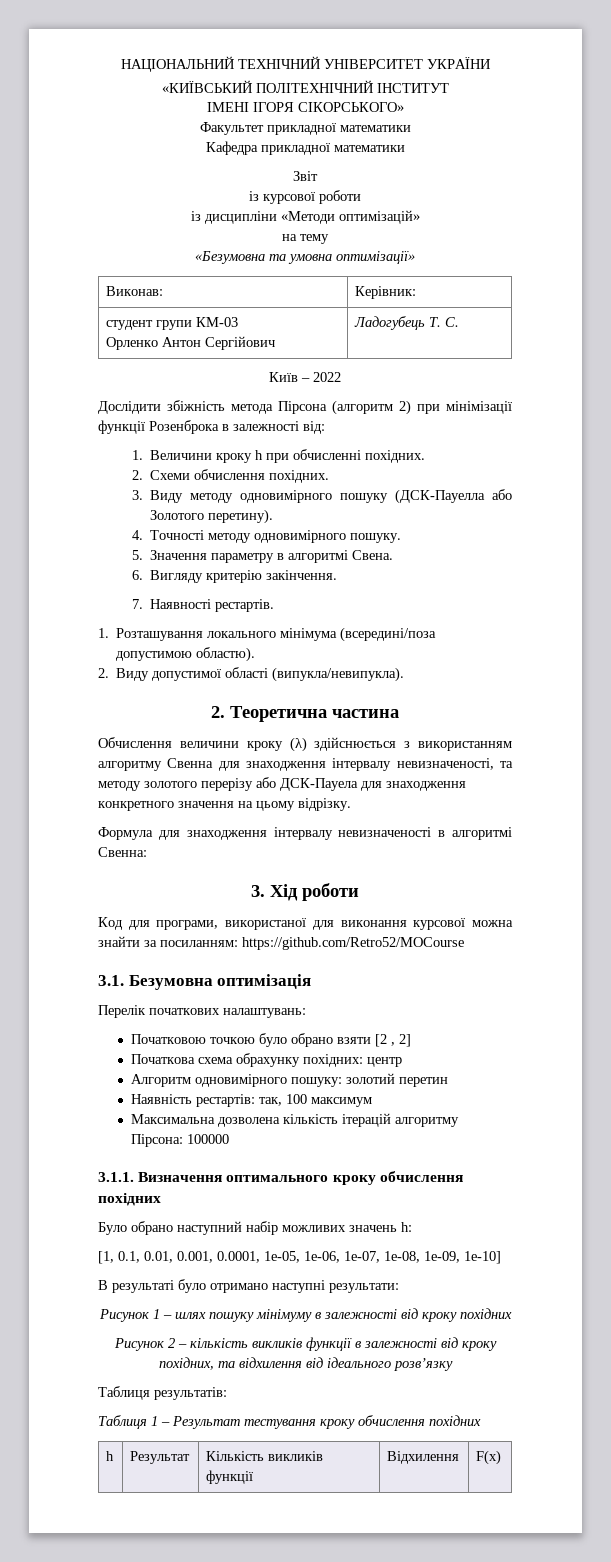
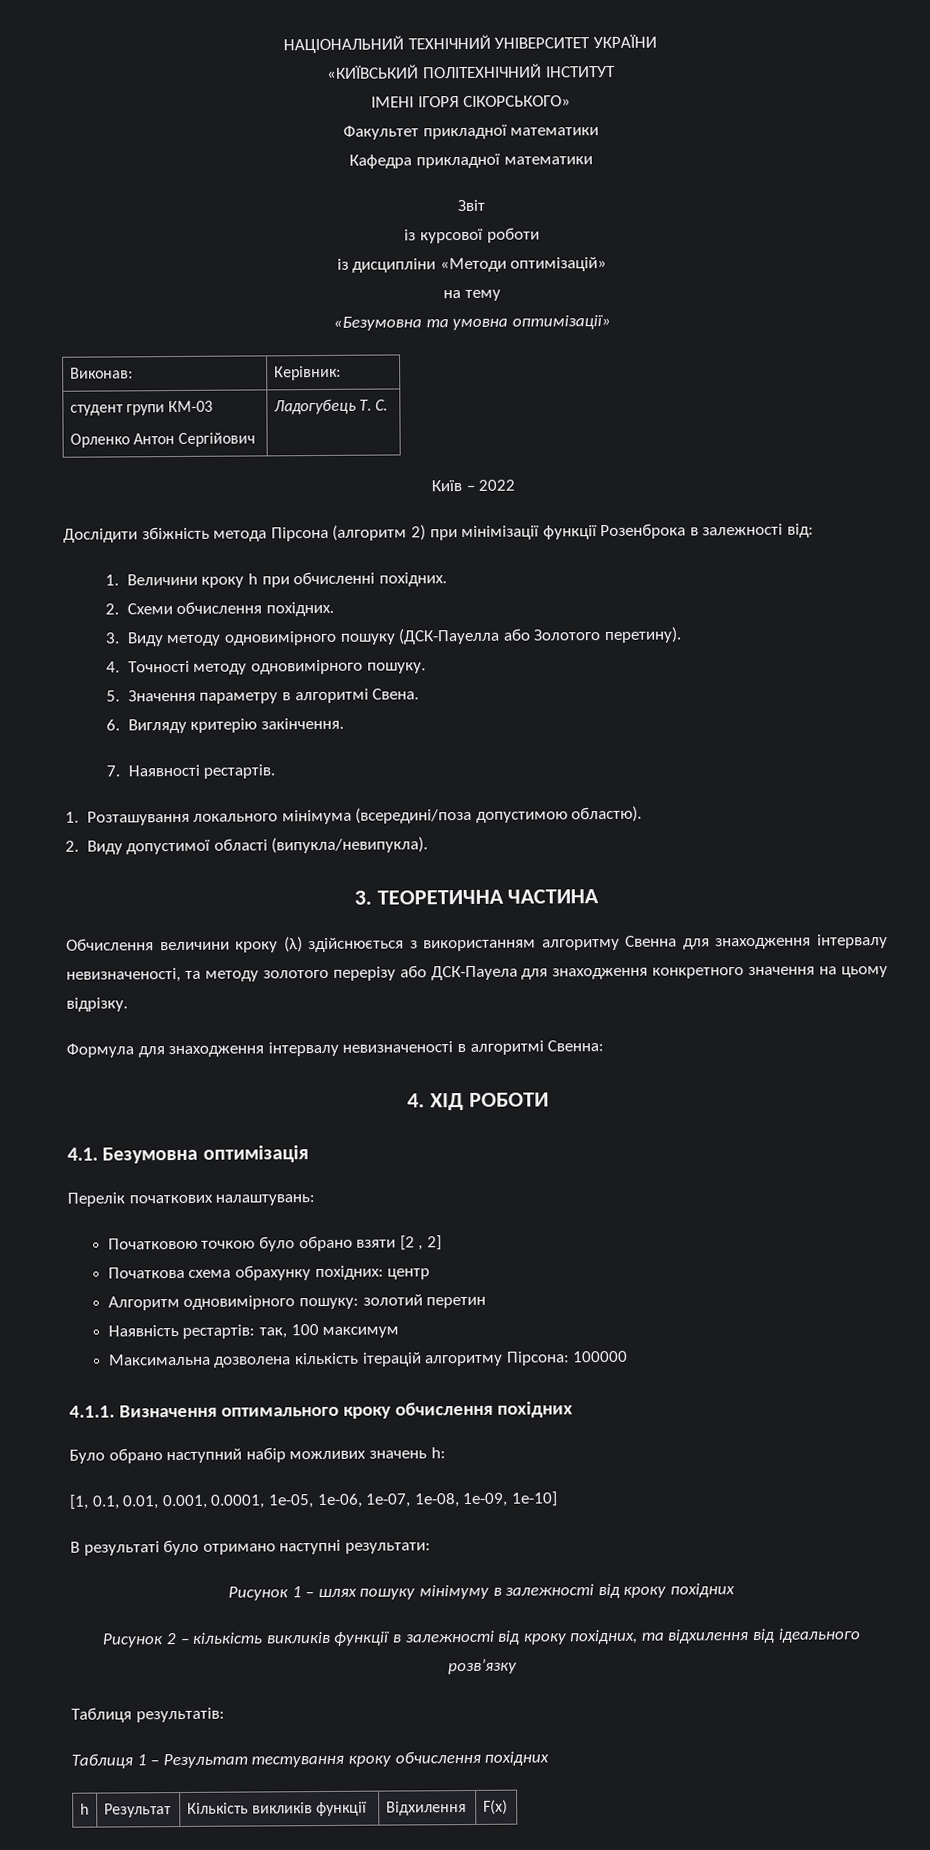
[211,706,399,722] 2. Теоретична частина -> [353,889,600,905] 3. ТЕОРЕТИЧНА ЧАСТИНА
[251,883,359,901] [98,917,513,930] [98,936,464,950] [98,975,124,986] 3. Хід роботи // Код для програми, використаної для виконання курсової можна знайти за посиланням: https://github.com/Retro52/MOCourse // 3.1. -> [407,1092,549,1111] [67,1147,98,1161] 4. ХІД РОБОТИ // 4.1.
[98,1172,134,1182] 3.1.1. -> [69,1405,115,1418] 4.1.1.

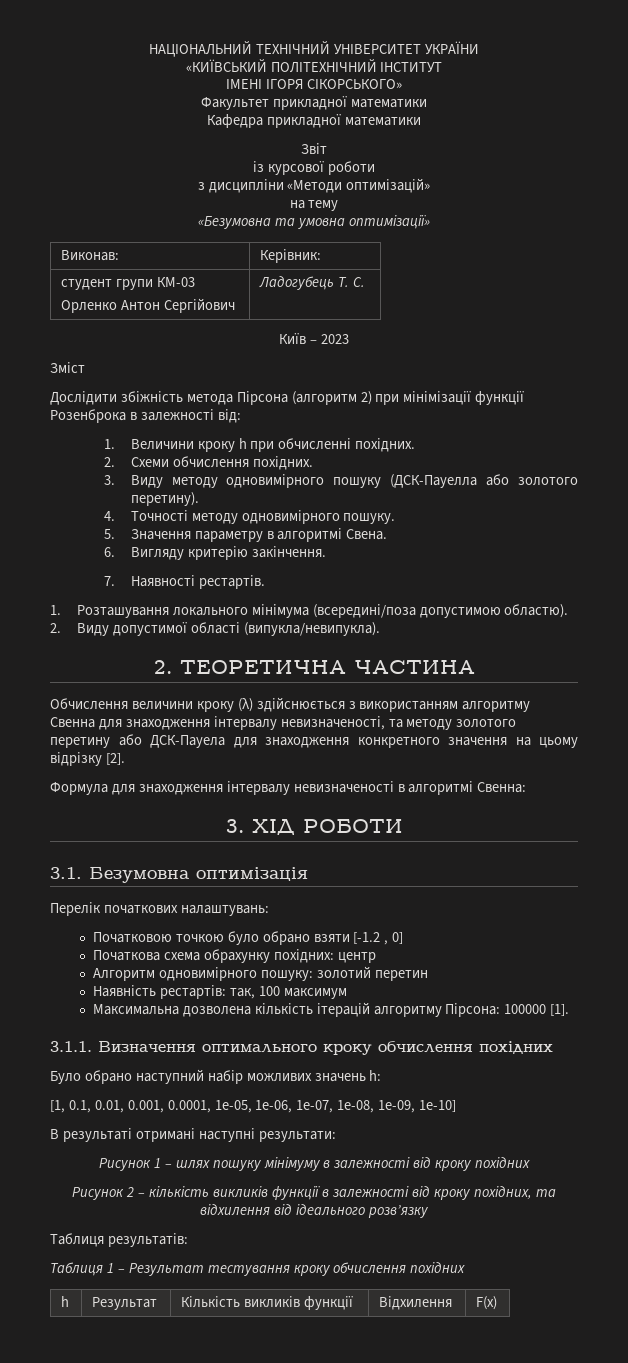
[336,258,349,270] із -> [197,182,205,190] з
[478,479,516,491] 2022 -> [320,334,349,344] [50,362,85,373] 2023 // Зміст
[533,629,602,641] Золотого -> [517,477,578,486] золотого
[353,890,372,905] 3. -> [153,660,172,674] 2.
[332,966,396,981] перерізу -> [50,737,110,748] перетину
[66,997,128,1012] відрізку. -> [50,752,125,766] відрізку [2].
[407,1093,426,1108] 4. -> [225,819,244,833] 3.
[67,1147,98,1161] 4.1. -> [50,867,82,879] 3.1.
[399,1235,442,1251] [2 , 2] -> [353,932,404,945] [-1.2 , 0]
[69,1405,115,1418] // 4.1.1. -> [550,1004,570,1016] [50,1041,92,1052] [1]. // 3.1.1.
[163,1539,276,1556] було отримано -> [135,1128,195,1142] отримані

